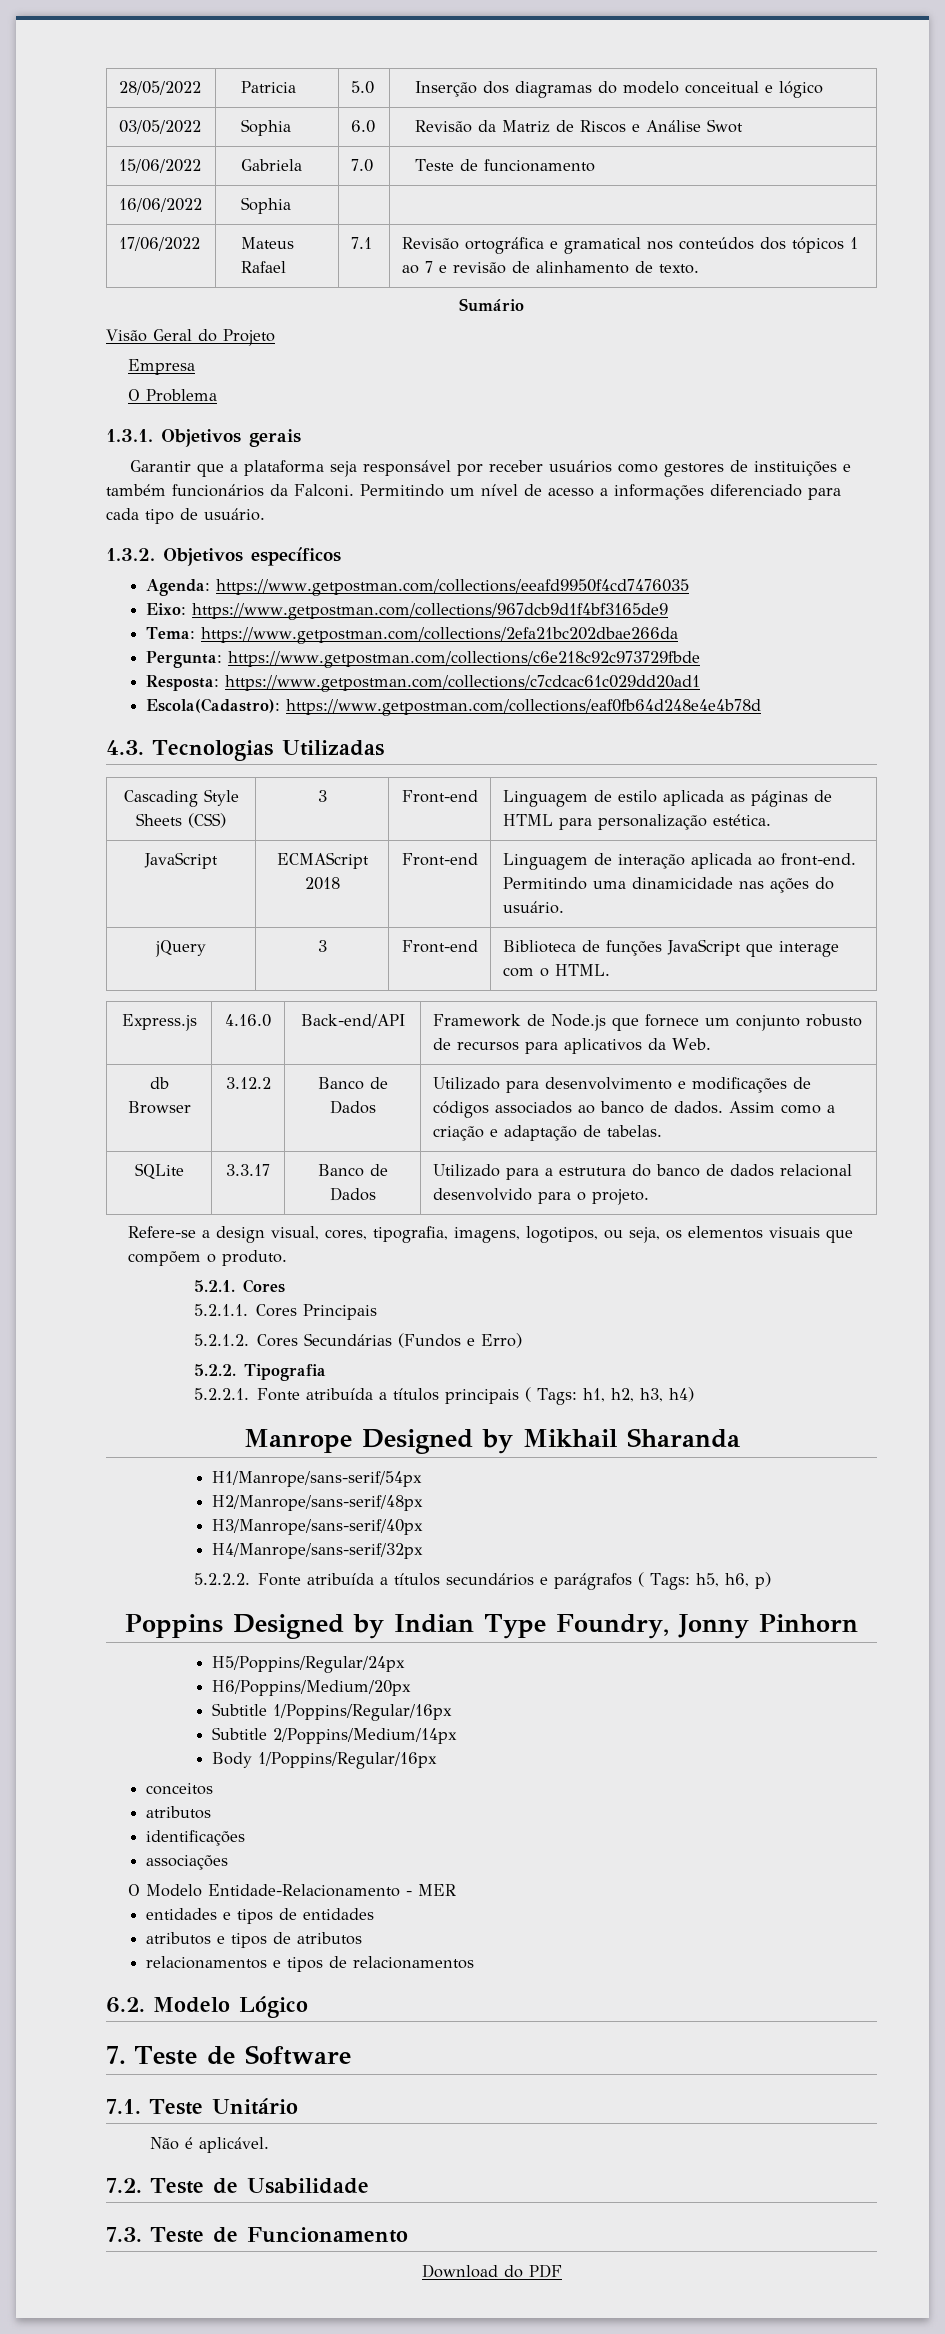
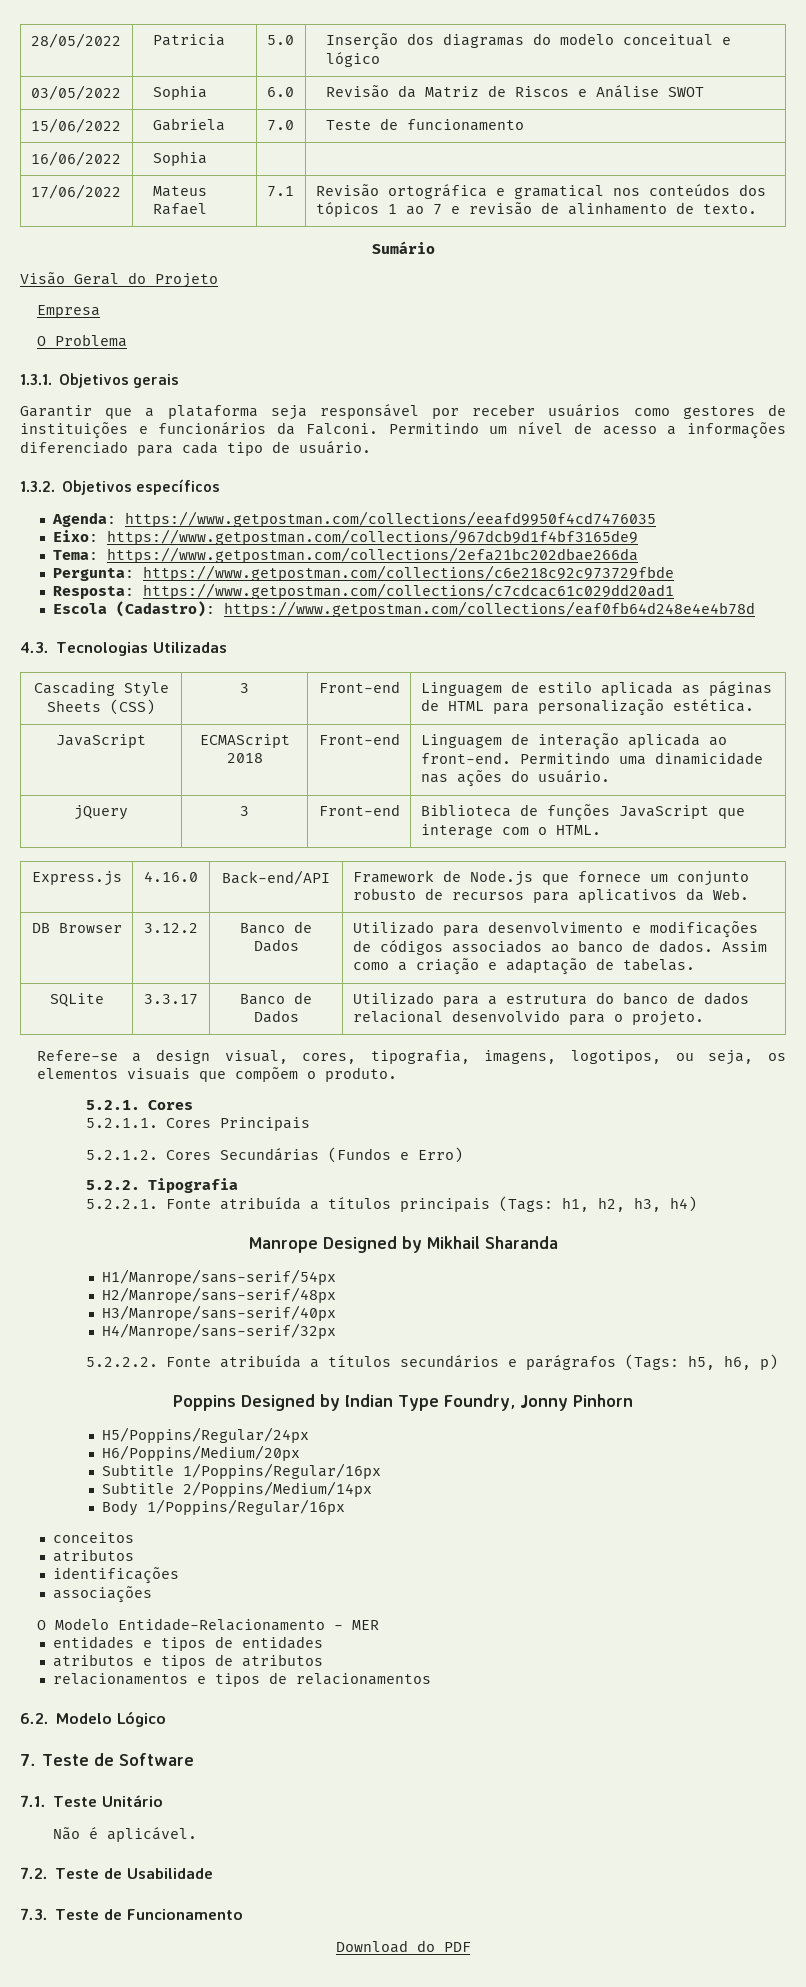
[706,119,743,133] Swot -> [667,87,704,97] SWOT
[106,484,166,496] também -> (148, 430) none
[146,698,281,713] Escola(Cadastro): -> [52,601,215,617] Escola (Cadastro):
[149,1077,169,1089] db -> [31,923,50,933] DB
[524,1387,577,1405] ( Tags: -> [498,1196,553,1212] (Tags:
[637,1572,690,1590] ( Tags: -> [624,1354,679,1370] (Tags:

